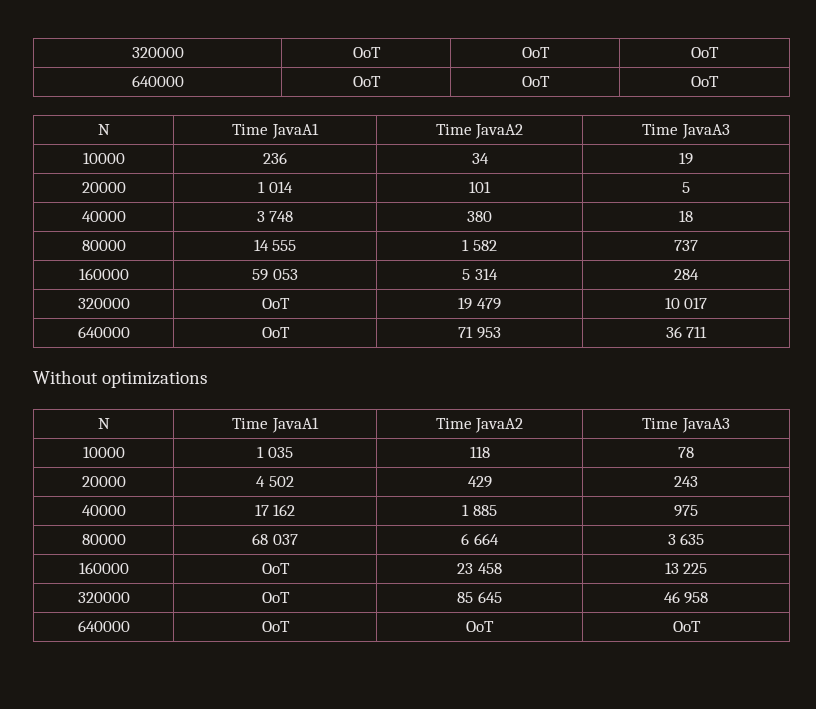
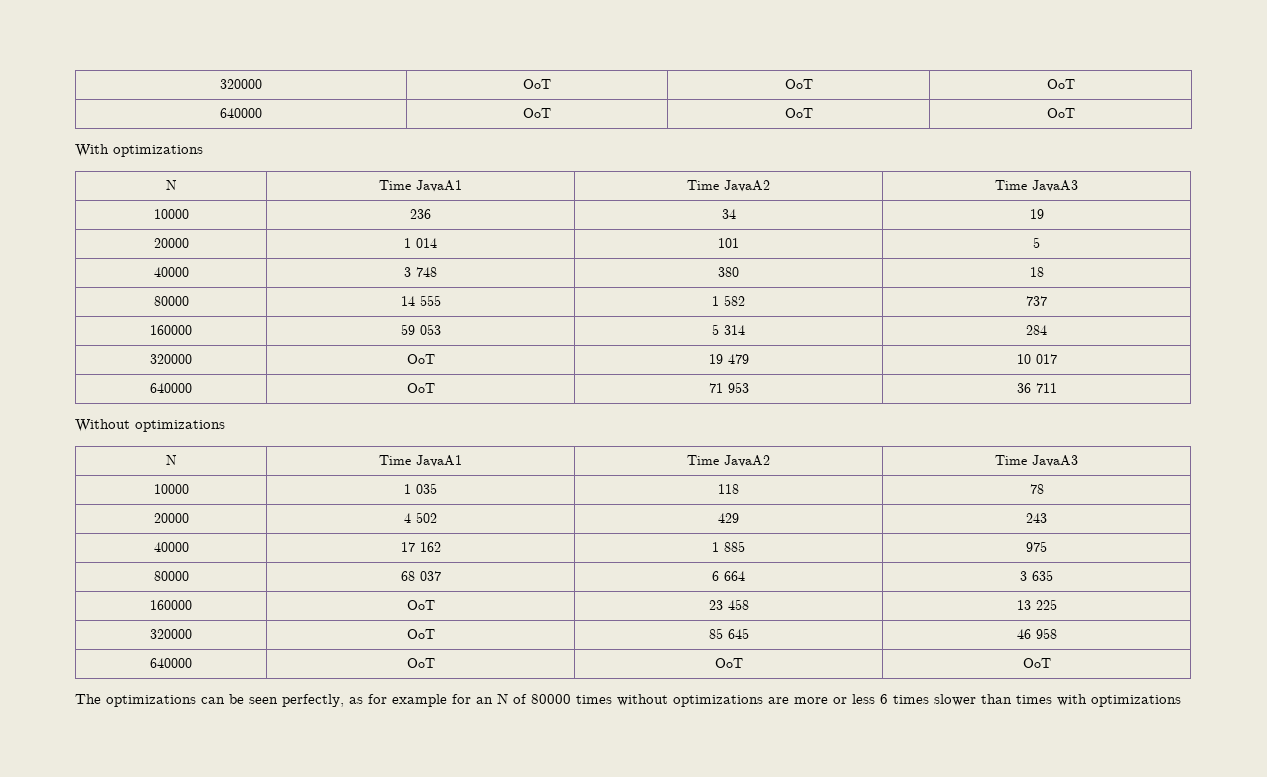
(719, 81) none -> [75,144,203,157] // With optimizations
(701, 626) none -> [75,693,1181,707] // The optimizations can be seen perfectly, as for example for an N of 80000 times without optimizations are more or less 6 times slower than times with optimizations

